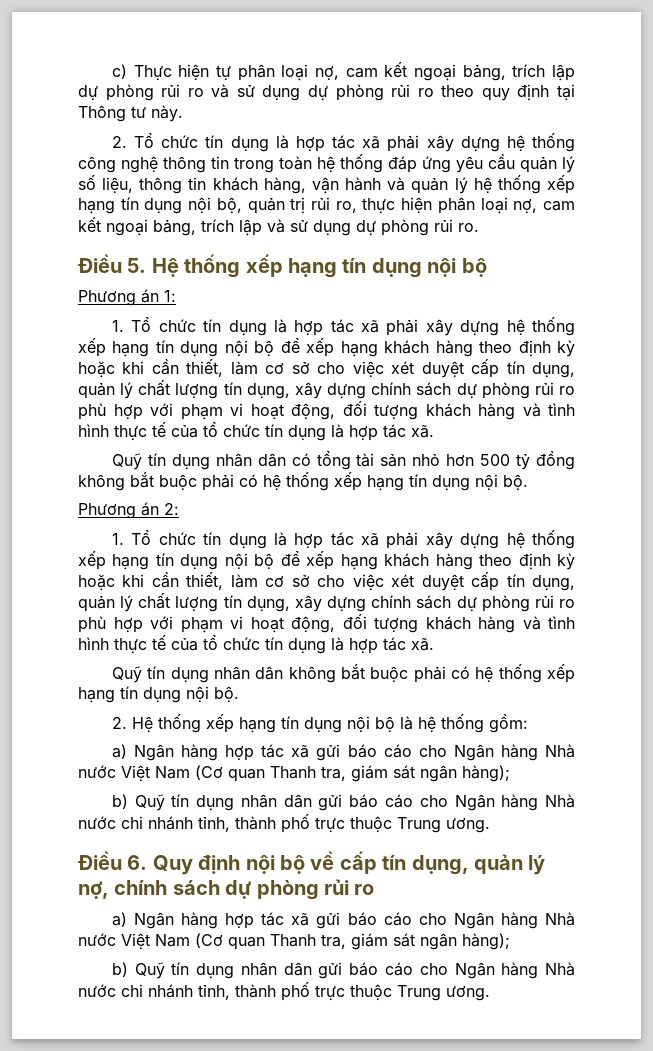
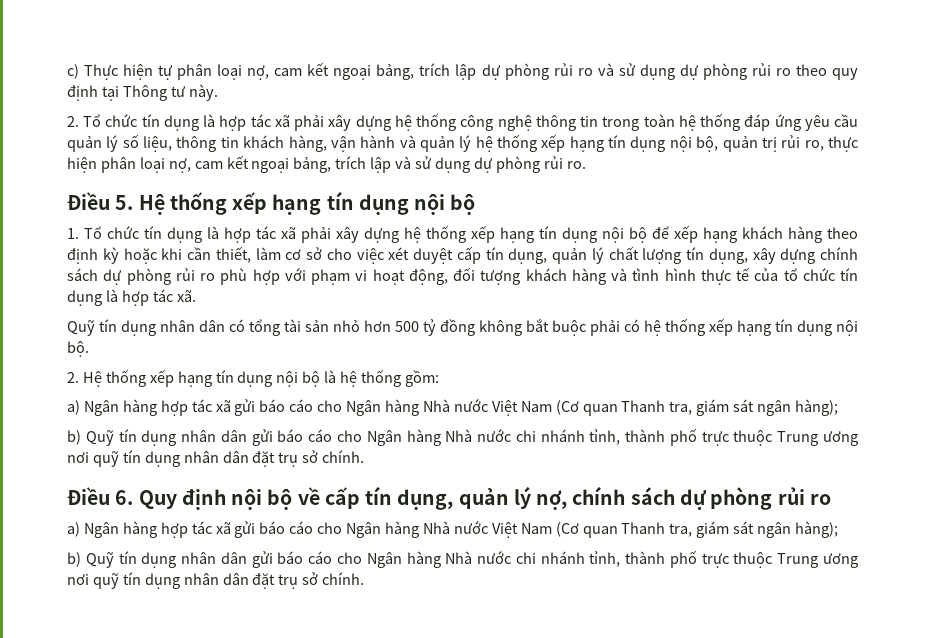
[78,289,176,306] // Phương án 1: -> (476, 204) none
[78,502,179,519] [111,530,575,549] [78,551,575,570] [78,572,575,591] [78,593,575,612] [78,614,575,633] [78,635,434,654] [111,664,575,683] [78,686,239,703] // Phương án 2: // 1. Tổ chức tín dụng là hợp tác xã phải xây dựng hệ thống xếp hạng tín dụng nội bộ để xếp hạng khách hàng theo định kỳ hoặc khi cần thiết, làm cơ sở cho việc xét duyệt cấp tín dụng, quản lý chất lượng tín dụng, xây dựng chính sách dự phòng rủi ro phù hợp với phạm vi hoạt động, đối tượng khách hàng và tình hình thực tế của tổ chức tín dụng là hợp tác xã. // Quỹ tín dụng nhân dân không bắt buộc phải có hệ thống xếp hạng tín dụng nội bộ. -> (89, 349) none
[446,818,490,833] ương. -> [822,431,858,446] [67,450,365,467] ương nơi quỹ tín dụng nhân dân đặt trụ sở chính.
[446,986,490,1001] ương. -> [822,553,858,568] [67,572,365,589] ương nơi quỹ tín dụng nhân dân đặt trụ sở chính.

